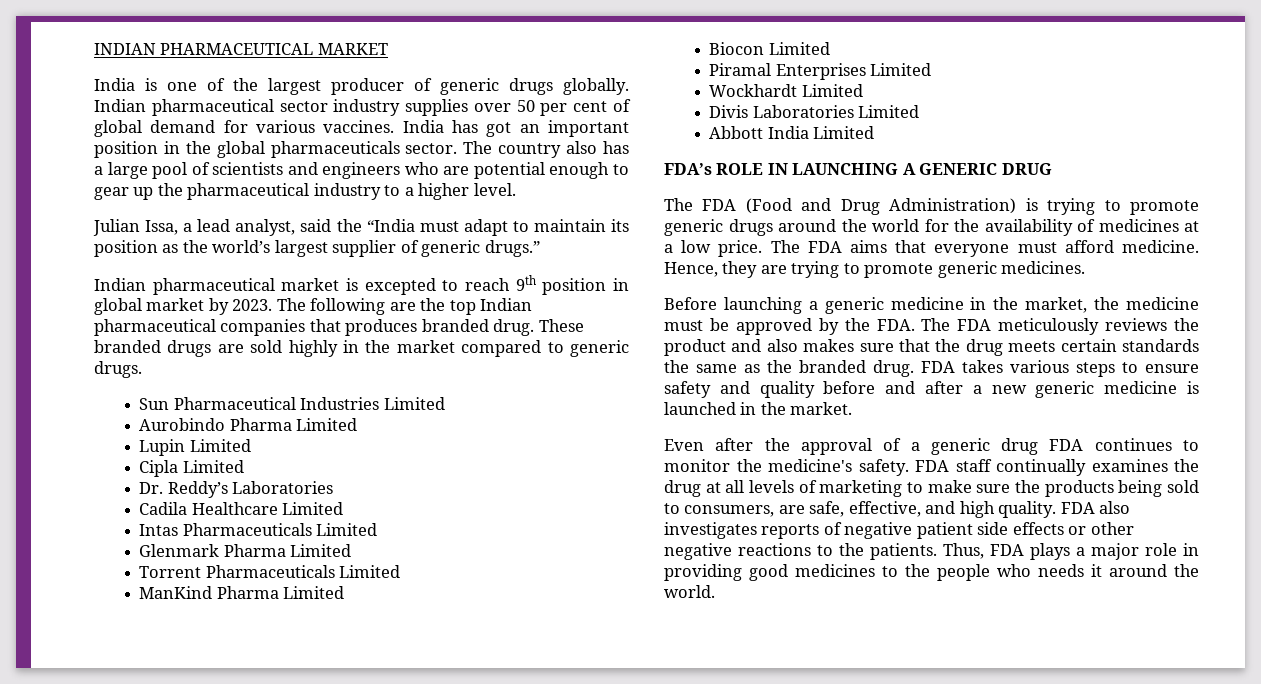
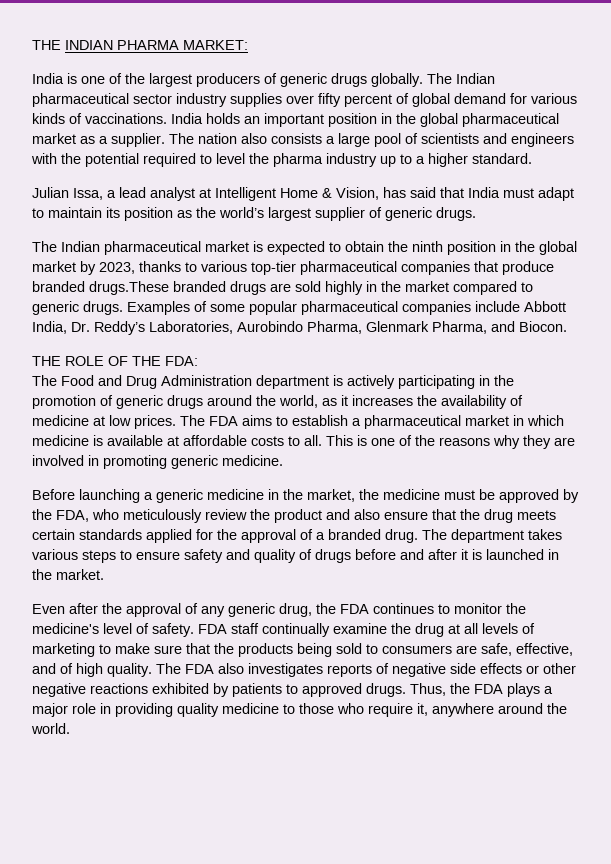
[94,43,388,55] INDIAN PHARMACEUTICAL MARKET -> [32,40,248,50] THE INDIAN PHARMA MARKET:
[331,78,404,95] producer -> [196,73,260,87] producers
(629, 86) none -> [427,73,452,84] The
[516,100,608,116] 50 per cent -> [318,93,392,107] fifty percent
[323,120,512,137] vaccines. India has got -> [32,113,240,124] kinds of vaccinations. India holds
[270,141,630,158] pharmaceuticals sector. The country also has -> [462,113,559,127] [32,133,322,147] pharmaceutical market as a supplier. The nation also consists
[404,162,629,179] [94,183,381,200] who are potential enough to gear up the pharmaceutical industry -> [31,153,396,167] with the potential required to level the pharma industry up
[473,183,516,196] level. -> [472,153,532,164] standard.
[235,219,415,236] analyst, said the “India -> [150,187,500,201] analyst at Intelligent Home & Vision, has said that India
[484,240,540,257] drugs.” // -> [436,207,476,221] [32,241,57,252] drugs. // The
[364,275,630,295] excepted to reach 9th position in -> [267,241,535,255] expected to obtain the ninth position in the
[232,298,533,315] [94,319,584,336] 2023. The following are the top Indian pharmaceutical companies that produces branded drug. These -> [99,261,554,275] [32,281,169,295] 2023, thanks to various top-tier pharmaceutical companies that produce branded drugs.These
[139,397,445,410] [139,418,358,431] [139,439,251,456] [139,460,244,477] [139,481,334,498] [139,502,344,515] [139,523,378,536] [139,544,352,557] [139,565,401,578] [139,586,345,599] [709,42,830,55] [709,63,932,80] [709,84,863,97] [709,105,920,118] [709,126,875,139] [664,163,1052,175] [664,198,1199,215] [664,219,1199,236] [664,240,1199,257] [664,261,1086,278] // Sun Pharmaceutical Industries Limited // Aurobindo Pharma Limited // Lupin Limited // Cipla Limited // Dr. Reddy’s Laboratories // Cadila Healthcare Limited // Intas Pharmaceuticals Limited // Glenmark Pharma Limited // Torrent Pharmaceuticals Limited // ManKind Pharma Limited // Biocon Limited // Piramal Enterprises Limited // Wockhardt Limited // Divis Laboratories Limited // Abbott India Limited // FDA’s ROLE IN LAUNCHING A GENERIC DRUG // The FDA (Food and Drug Administration) is trying to promote generic drugs around the world for the availability of medicines at a low price. The FDA aims that everyone must afford medicine. Hence, they are trying to promote generic medicines. -> [127,301,566,315] [32,321,567,335] [32,356,198,366] [32,375,514,389] [32,395,523,409] [32,415,564,429] [32,435,575,449] [32,455,283,469] Examples of some popular pharmaceutical companies include Abbott India, Dr. Reddy’s Laboratories, Aurobindo Pharma, Glenmark Pharma, and Biocon. // THE ROLE OF THE FDA: // The Food and Drug Administration department is actively participating in the promotion of generic drugs around the world, as it increases the availability of medicine at low prices. The FDA aims to establish a pharmaceutical market in which medicine is available at affordable costs to all. This is one of the reasons why they are involved in promoting generic medicine.
[876,318,1168,335] FDA. The FDA meticulously reviews -> [56,509,247,523] FDA, who meticulously review
[803,339,894,352] makes sure -> [384,511,428,520] ensure
[664,360,955,377] the same as the branded drug. FDA -> [146,529,524,543] applied for the approval of a branded drug. The department
(815, 389) none -> [299,549,351,563] of drugs
[972,381,1178,398] a new generic medicine -> [461,549,468,560] it
[910,438,1039,455] a generic drug -> [201,603,336,617] any generic drug, the
(852, 465) none -> [103,623,149,634] level of
[1091,459,1168,472] examines -> [333,623,387,634] examine
(1011, 488) none -> [186,643,210,654] that
[684,505,775,517] consumers, -> [382,645,452,654] consumers
(956, 507) none -> [60,663,73,674] of
(1057, 509) none -> [156,663,181,674] The
[916,522,973,539] patient -> (446, 670) none
[817,543,984,560] to the patients. Thus, -> [152,683,470,697] exhibited by patients to approved drugs. Thus, the
[749,564,1102,581] good medicines to the people who needs it -> [177,703,494,717] quality medicine to those who require it, anywhere

